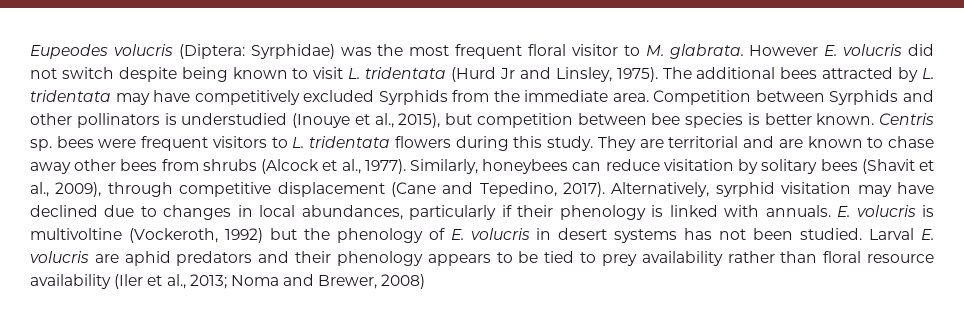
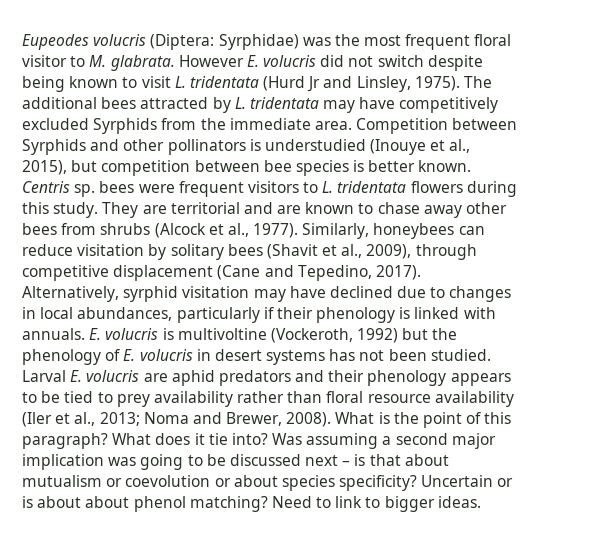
[381,274,426,289] 2008) -> [286,412,512,428] [22,433,496,449] [22,454,449,470] [22,475,514,491] [22,496,481,512] 2008). What is the point of this paragraph? What does it tie into? Was assuming a second major implication was going to be discussed next – is that about mutualism or coevolution or about species specificity? Uncertain or is about about phenol matching? Need to link to bigger ideas.

